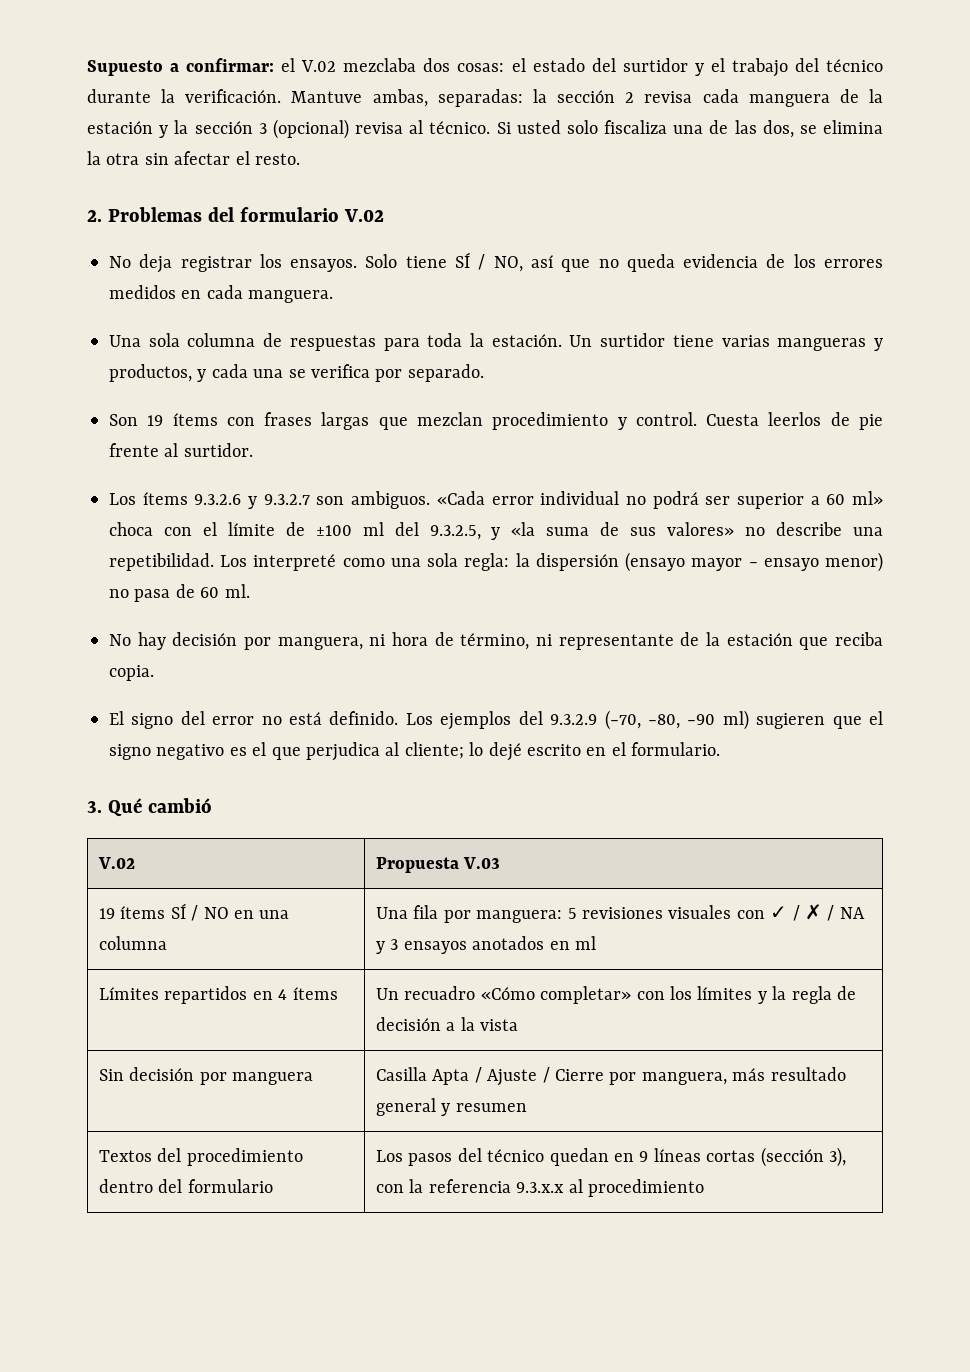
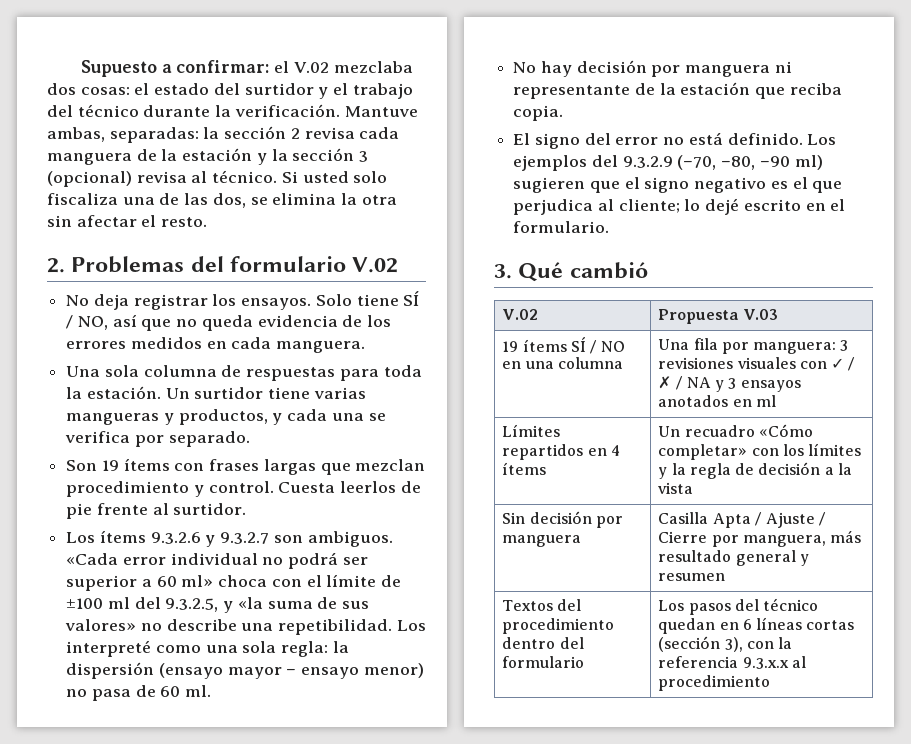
[277,632,530,650] manguera, ni hora de término, -> [685,65,771,77] manguera
[567,908,577,919] 5 -> [840,340,849,351] 3
[639,1151,649,1162] 9 -> [742,619,752,630] 6

